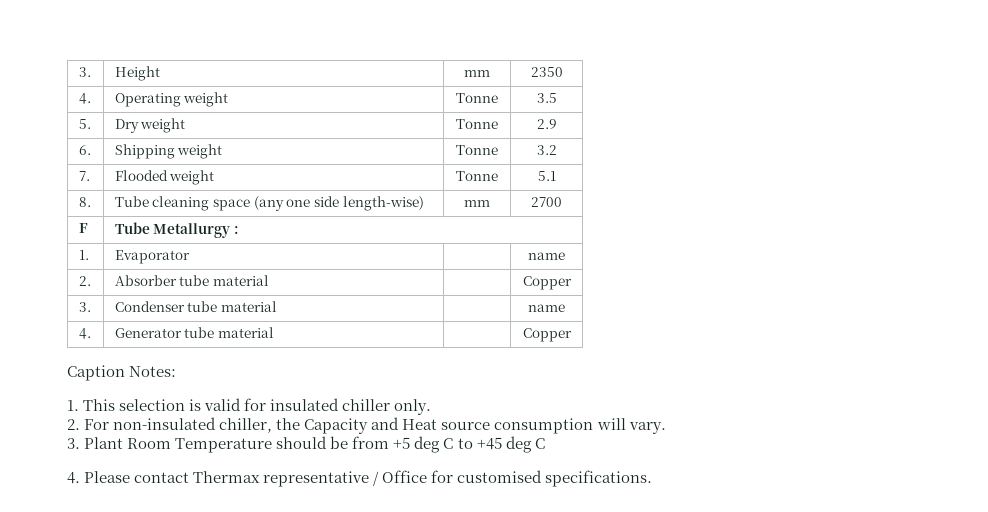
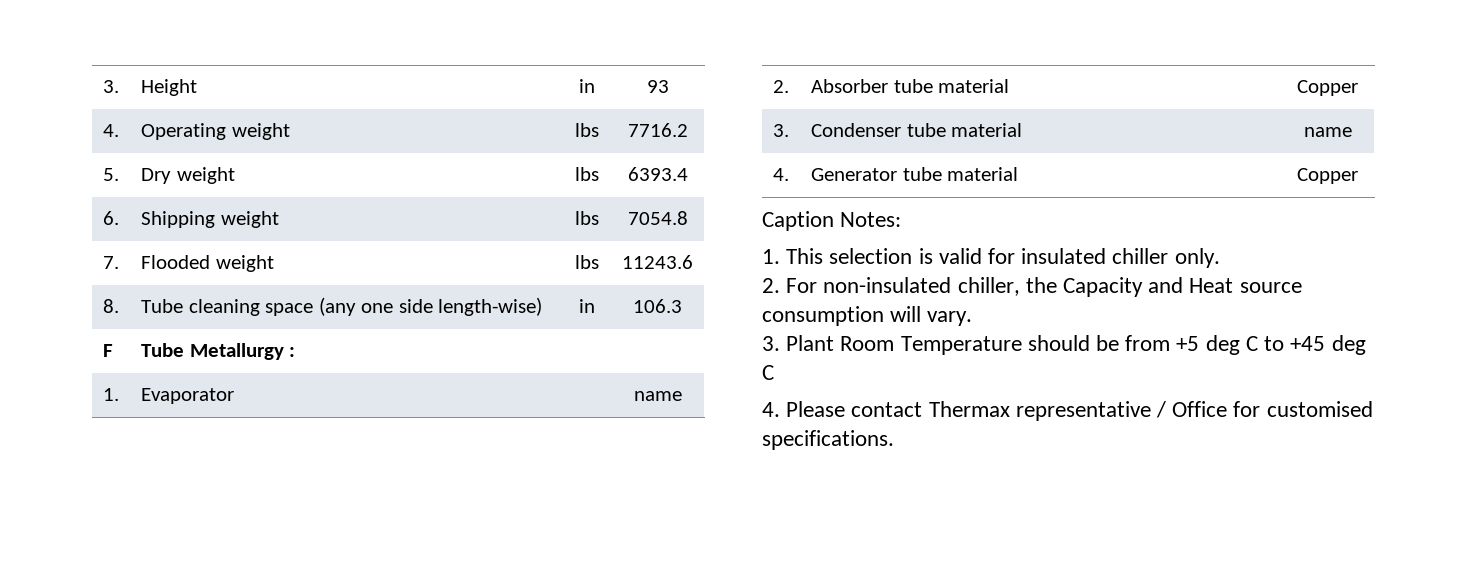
[464,70,490,77] [530,67,563,77] mm | 2350 -> [579,79,595,93] [646,80,669,93] in | 93
[456,93,498,103] [536,93,557,103] Tonne | 3.5 -> [575,123,599,137] [627,123,688,137] lbs | 7716.2
[456,119,498,129] [536,119,557,129] Tonne | 2.9 -> [575,167,599,181] [627,167,688,181] lbs | 6393.4
[456,145,498,155] [536,145,557,155] Tonne | 3.2 -> [575,211,599,225] [627,211,688,225] lbs | 7054.8
[456,171,498,181] [537,171,556,181] Tonne | 5.1 -> [575,255,599,269] [621,255,693,269] lbs | 11243.6
[464,200,490,207] [531,197,562,207] mm | 2700 -> [579,299,595,313] [632,299,682,313] in | 106.3

